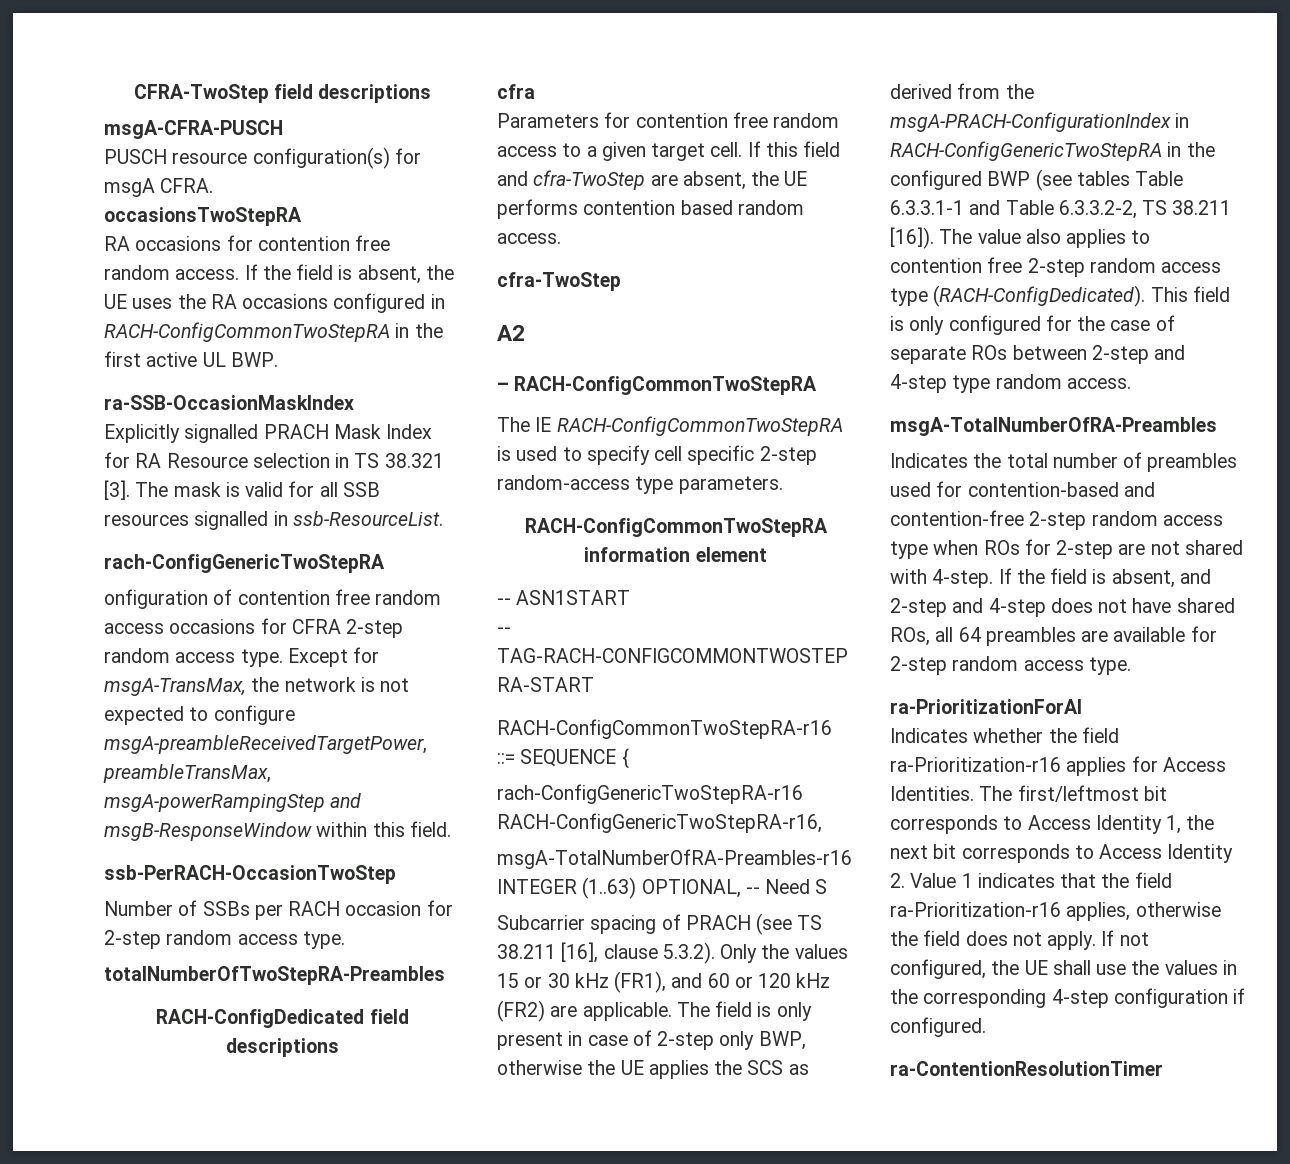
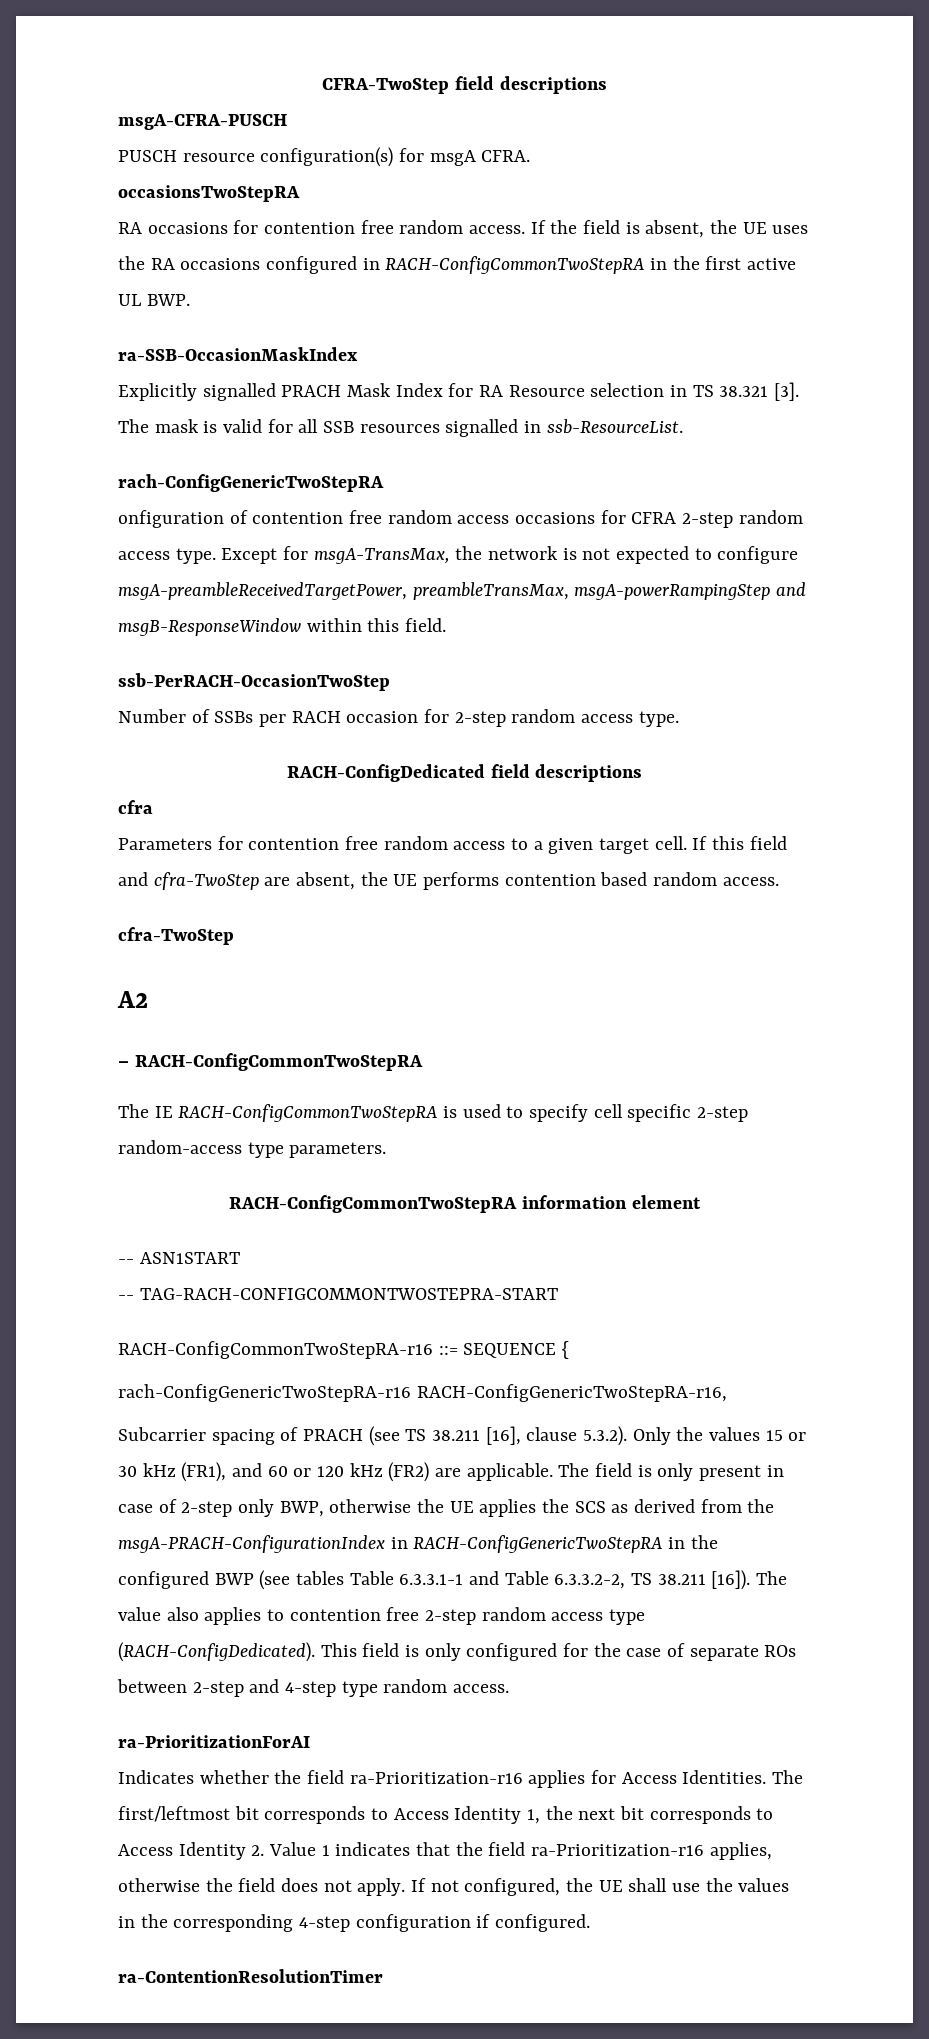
[104,966,445,985] // totalNumberOfTwoStepRA-Preambles -> (679, 719) none
[497,849,852,869] [497,877,828,899] // msgA-TotalNumberOfRA-Preambles-r16 INTEGER (1..63) OPTIONAL, -- Need S -> (727, 1393) none
[890,417,1217,436] [890,452,1238,472] [890,481,1155,497] [890,510,1223,530] [890,539,1243,559] [890,568,1211,588] [890,598,1235,617] [890,626,1217,646] [890,656,1131,675] // msgA-TotalNumberOfRA-Preambles // Indicates the total number of preambles used for contention-based and contention-free 2-step random access type when ROs for 2-step are not shared with 4-step. If the field is absent, and 2-step and 4-step does not have shared ROs, all 64 preambles are available for 2-step random access type. -> (510, 1688) none

